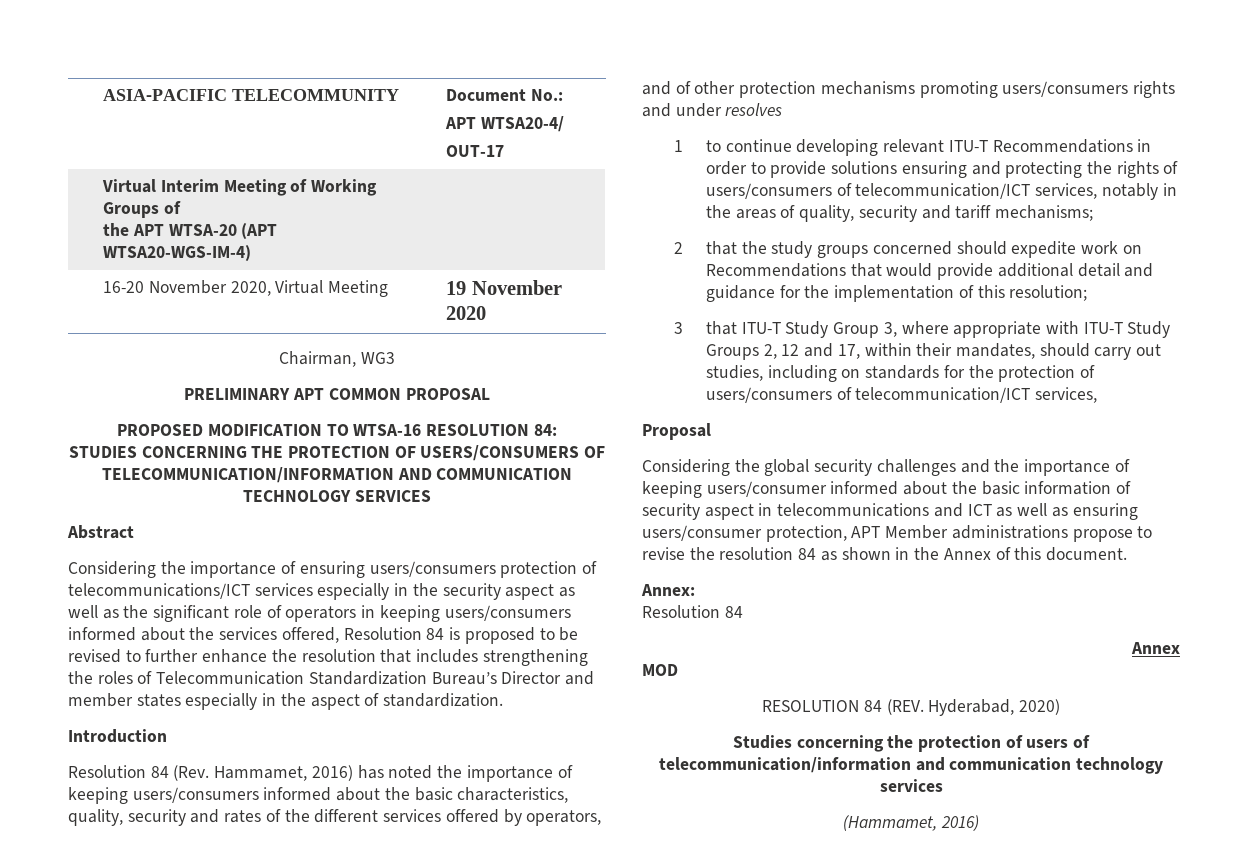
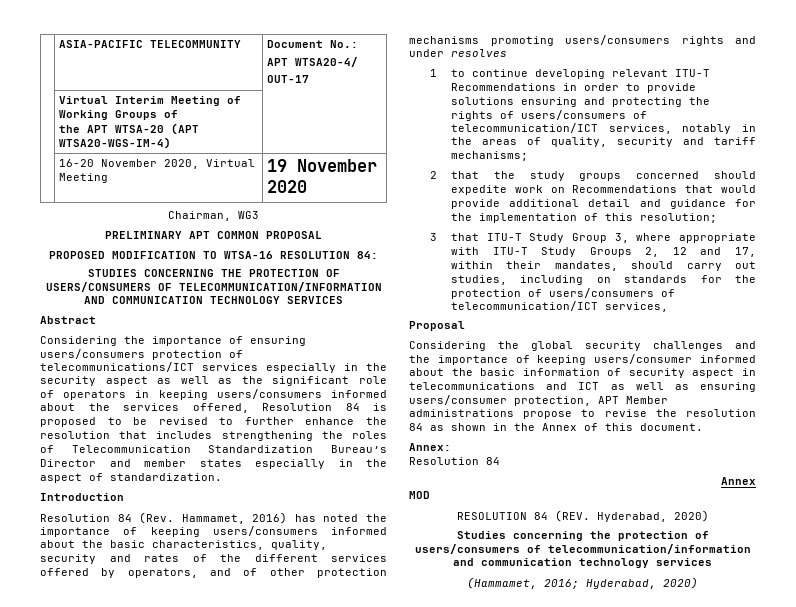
[1026,739,1069,748] users -> [414,544,520,554] users/consumers
[940,815,979,831] 2016) -> [544,577,698,589] 2016; Hyderabad, 2020)

